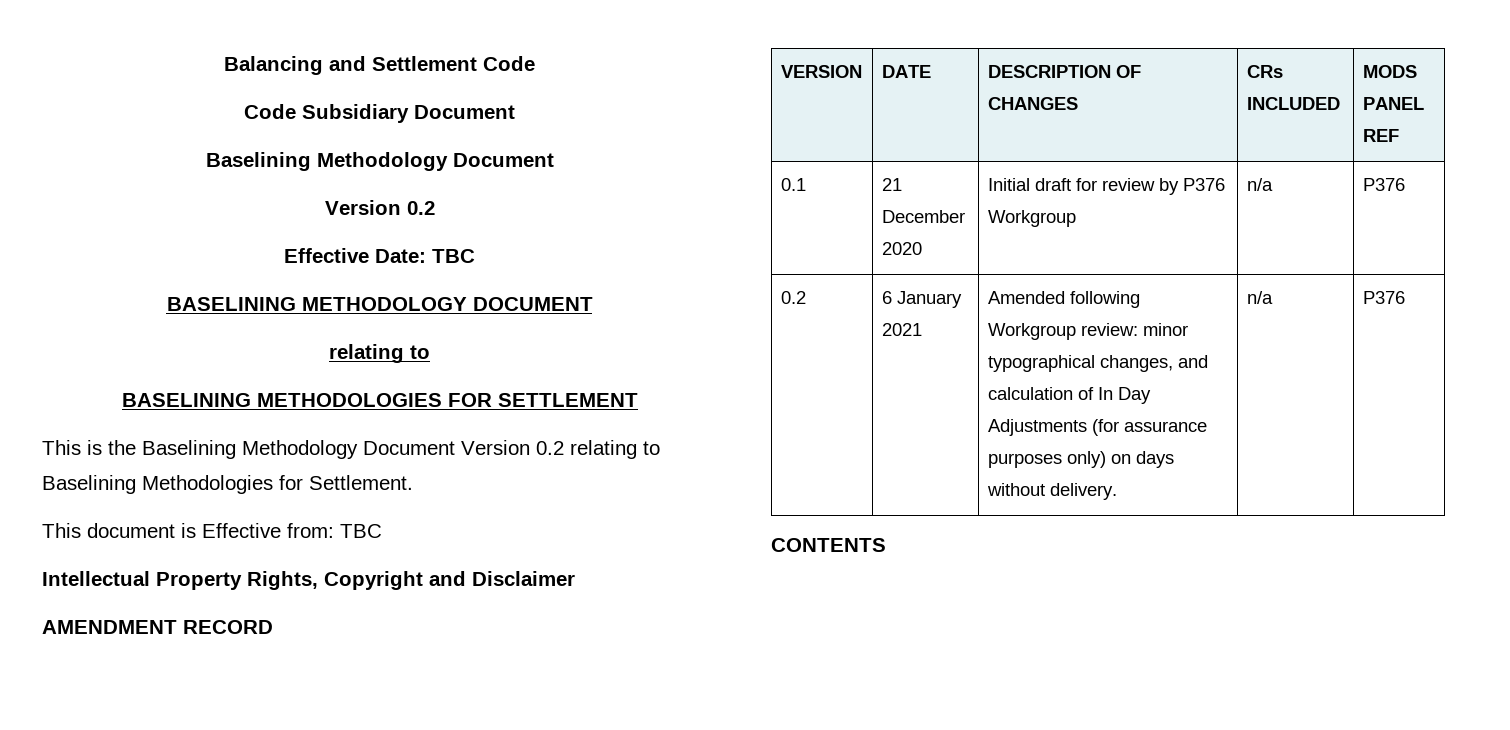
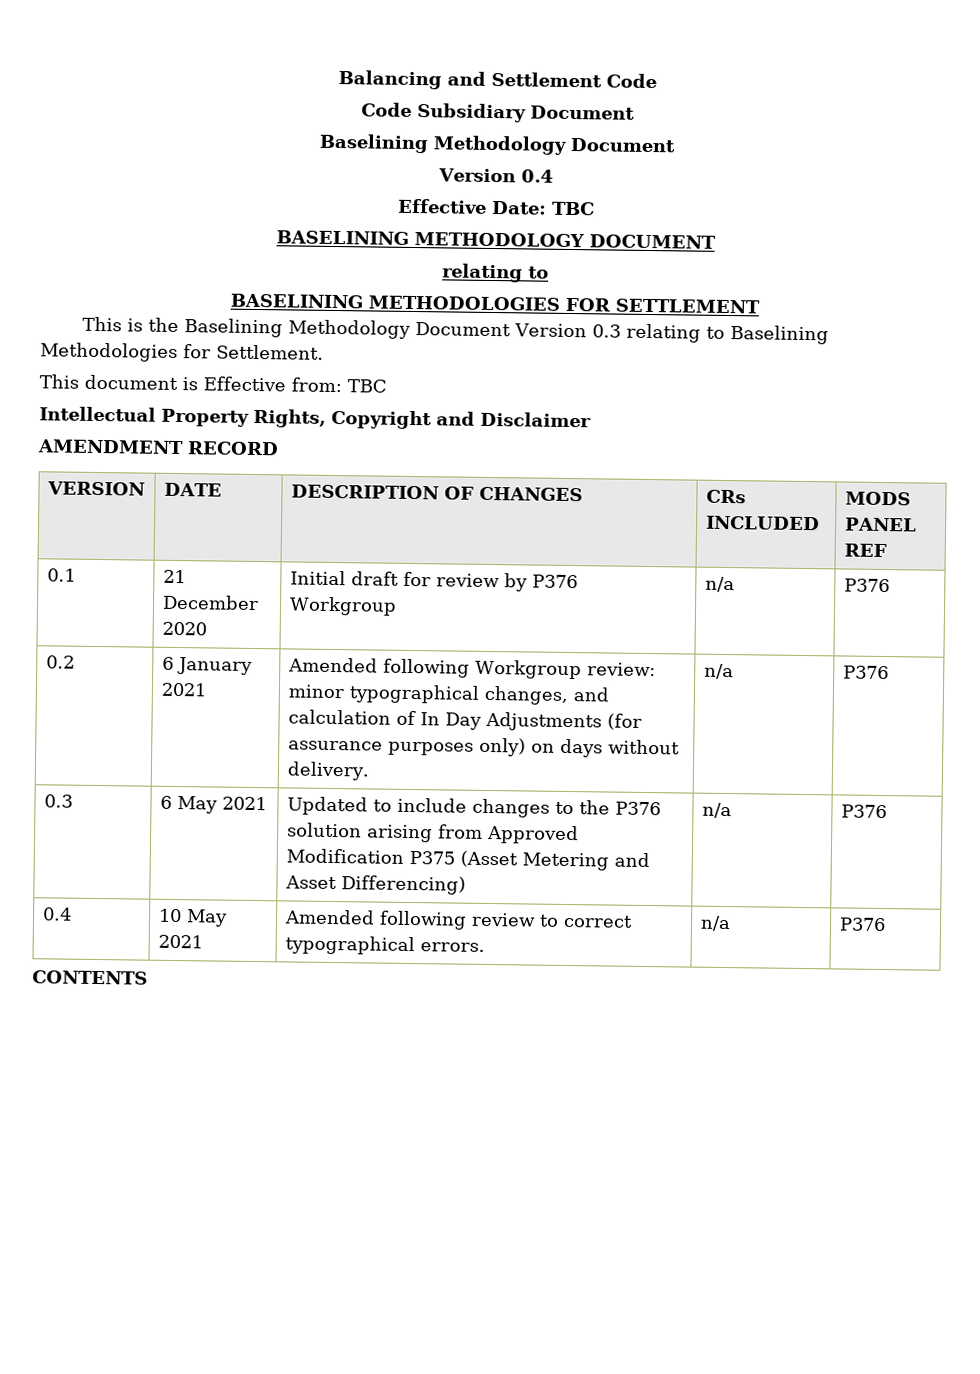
[406,201,435,215] 0.2 -> [520,169,554,183] 0.4
[536,441,564,455] 0.2 -> [591,324,621,338] 0.3
(1405, 297) none -> [43,794,73,808] [159,795,267,814] [286,796,661,818] [286,822,579,845] [285,848,650,871] [284,875,466,895] [701,802,732,819] [840,804,887,819] [41,907,72,921] [157,908,228,927] [157,934,203,949] [283,909,633,930] [284,935,485,956] [699,915,731,932] [838,917,886,932] // 0.3 | 6 May 2021 | Updated to include changes to the P376 solution arising from Approved Modification P375 (Asset Metering and Asset Differencing) | n/a | P376 // 0.4 | 10 May 2021 | Amended following review to correct typographical errors. | n/a | P376

